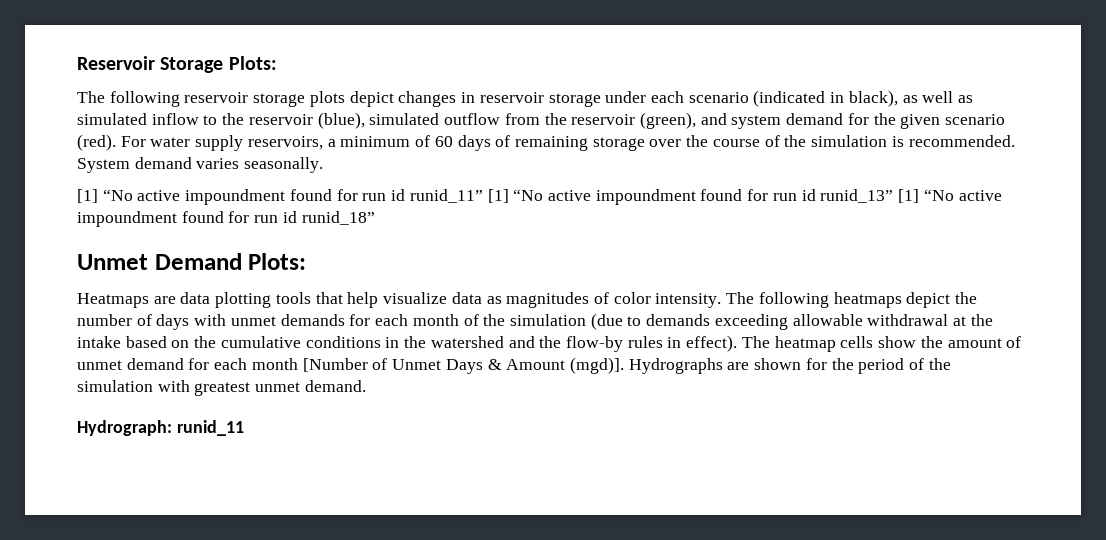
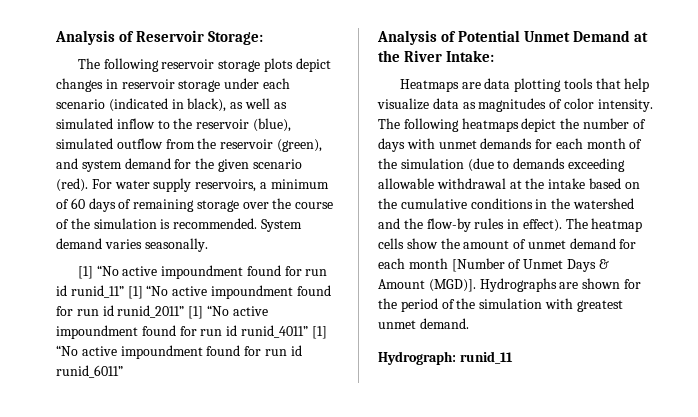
[77,56,277,73] Reservoir Storage Plots: -> [55,30,264,45] Analysis of Reservoir Storage:
[820,189,1002,203] [77,211,375,227] [77,253,307,270] runid_13” [1] “No active impoundment found for run id runid_18” // Unmet Demand Plots: -> [117,305,268,319] [56,325,327,339] [56,345,302,359] [56,365,123,378] [377,30,649,45] [378,50,495,62] runid_2011” [1] “No active impoundment found for run id runid_4011” [1] “No active impoundment found for run id runid_6011” // Analysis of Potential Unmet Demand at the River Intake:
[569,357,624,374] (mgd)]. -> [428,279,476,292] (MGD)].

